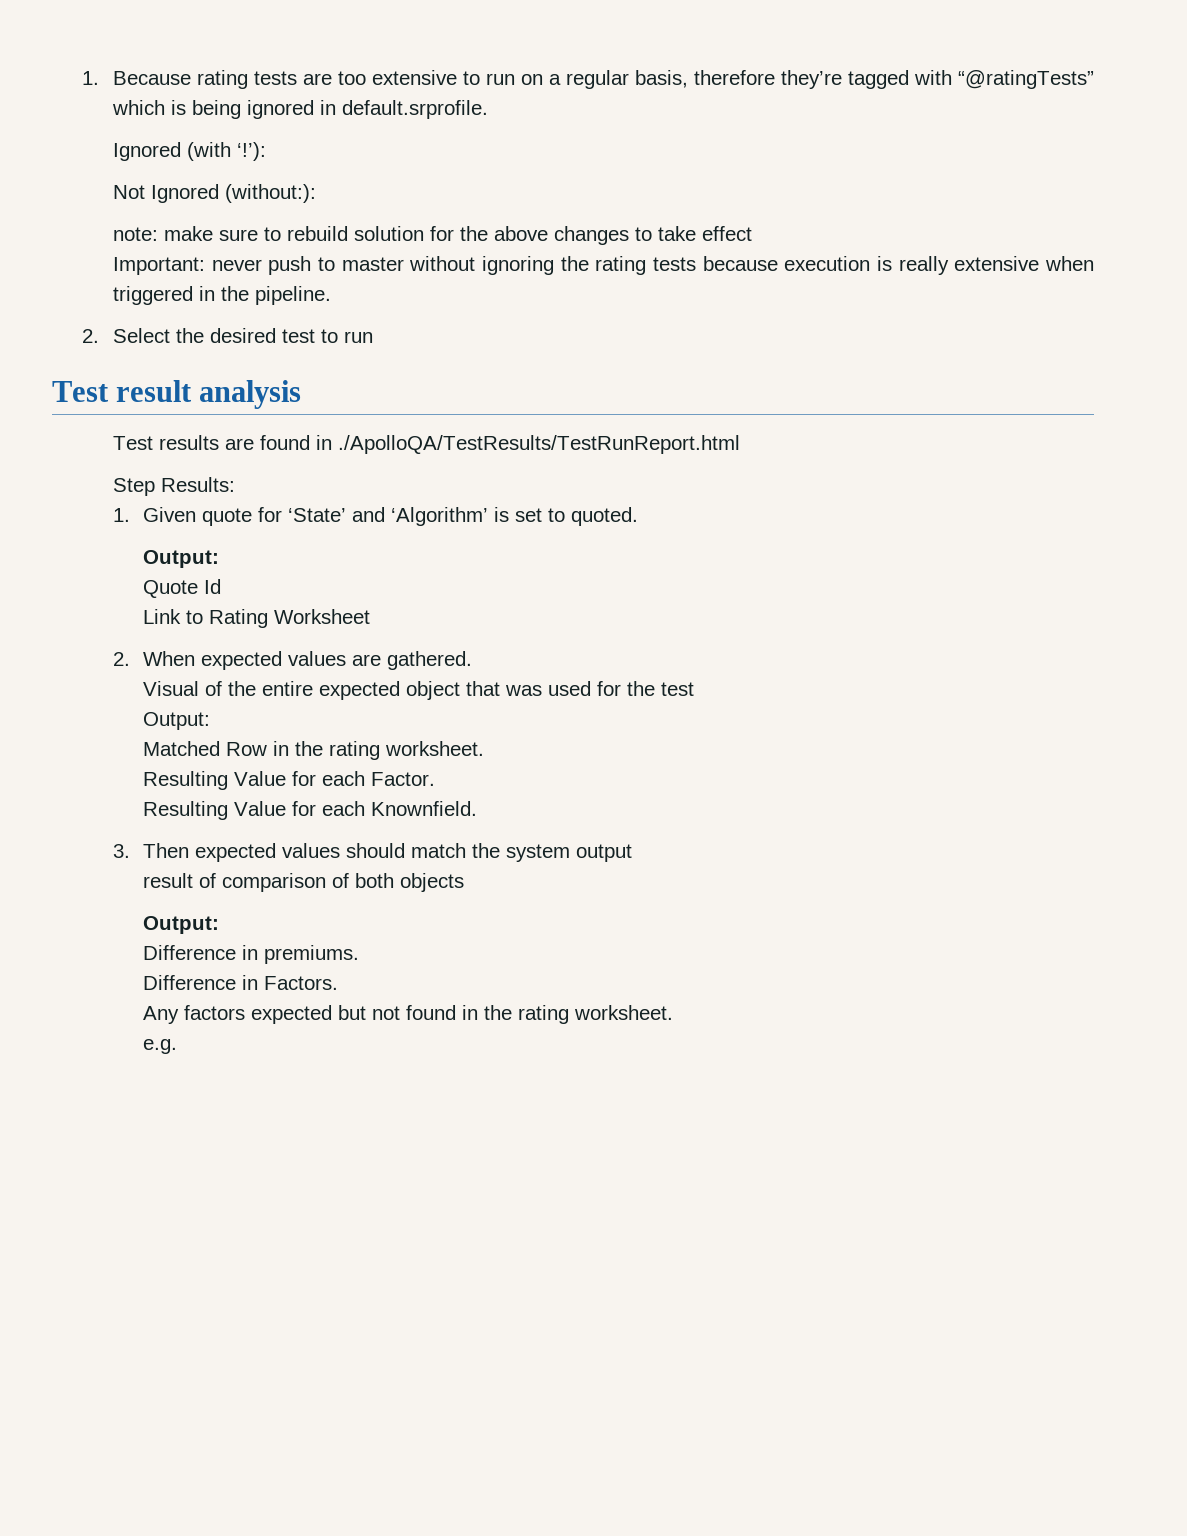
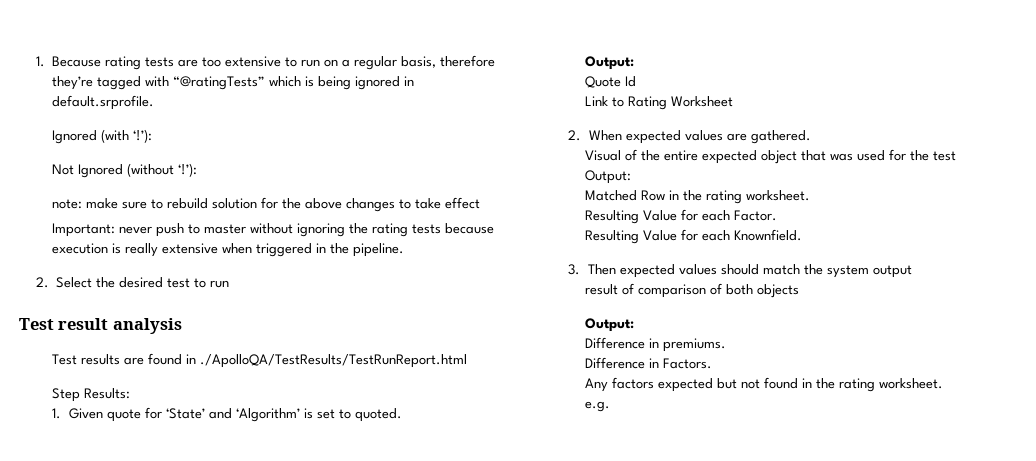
[224,184,316,203] (without:): -> [127,163,198,177] (without ‘!’):

